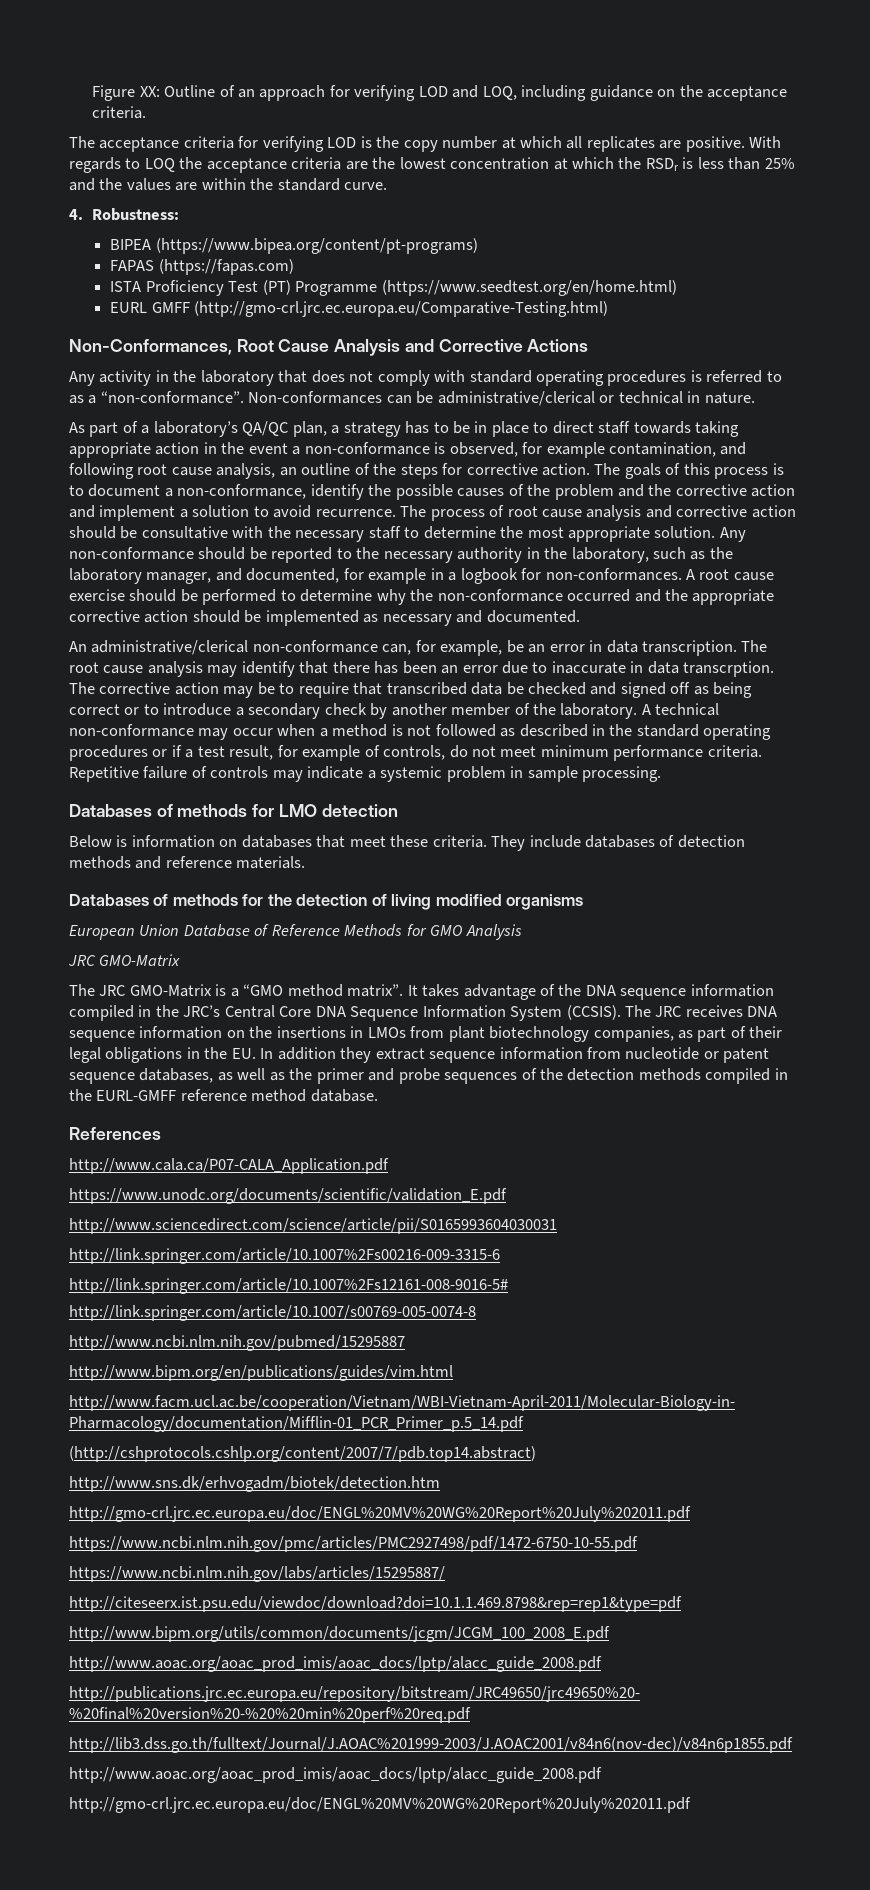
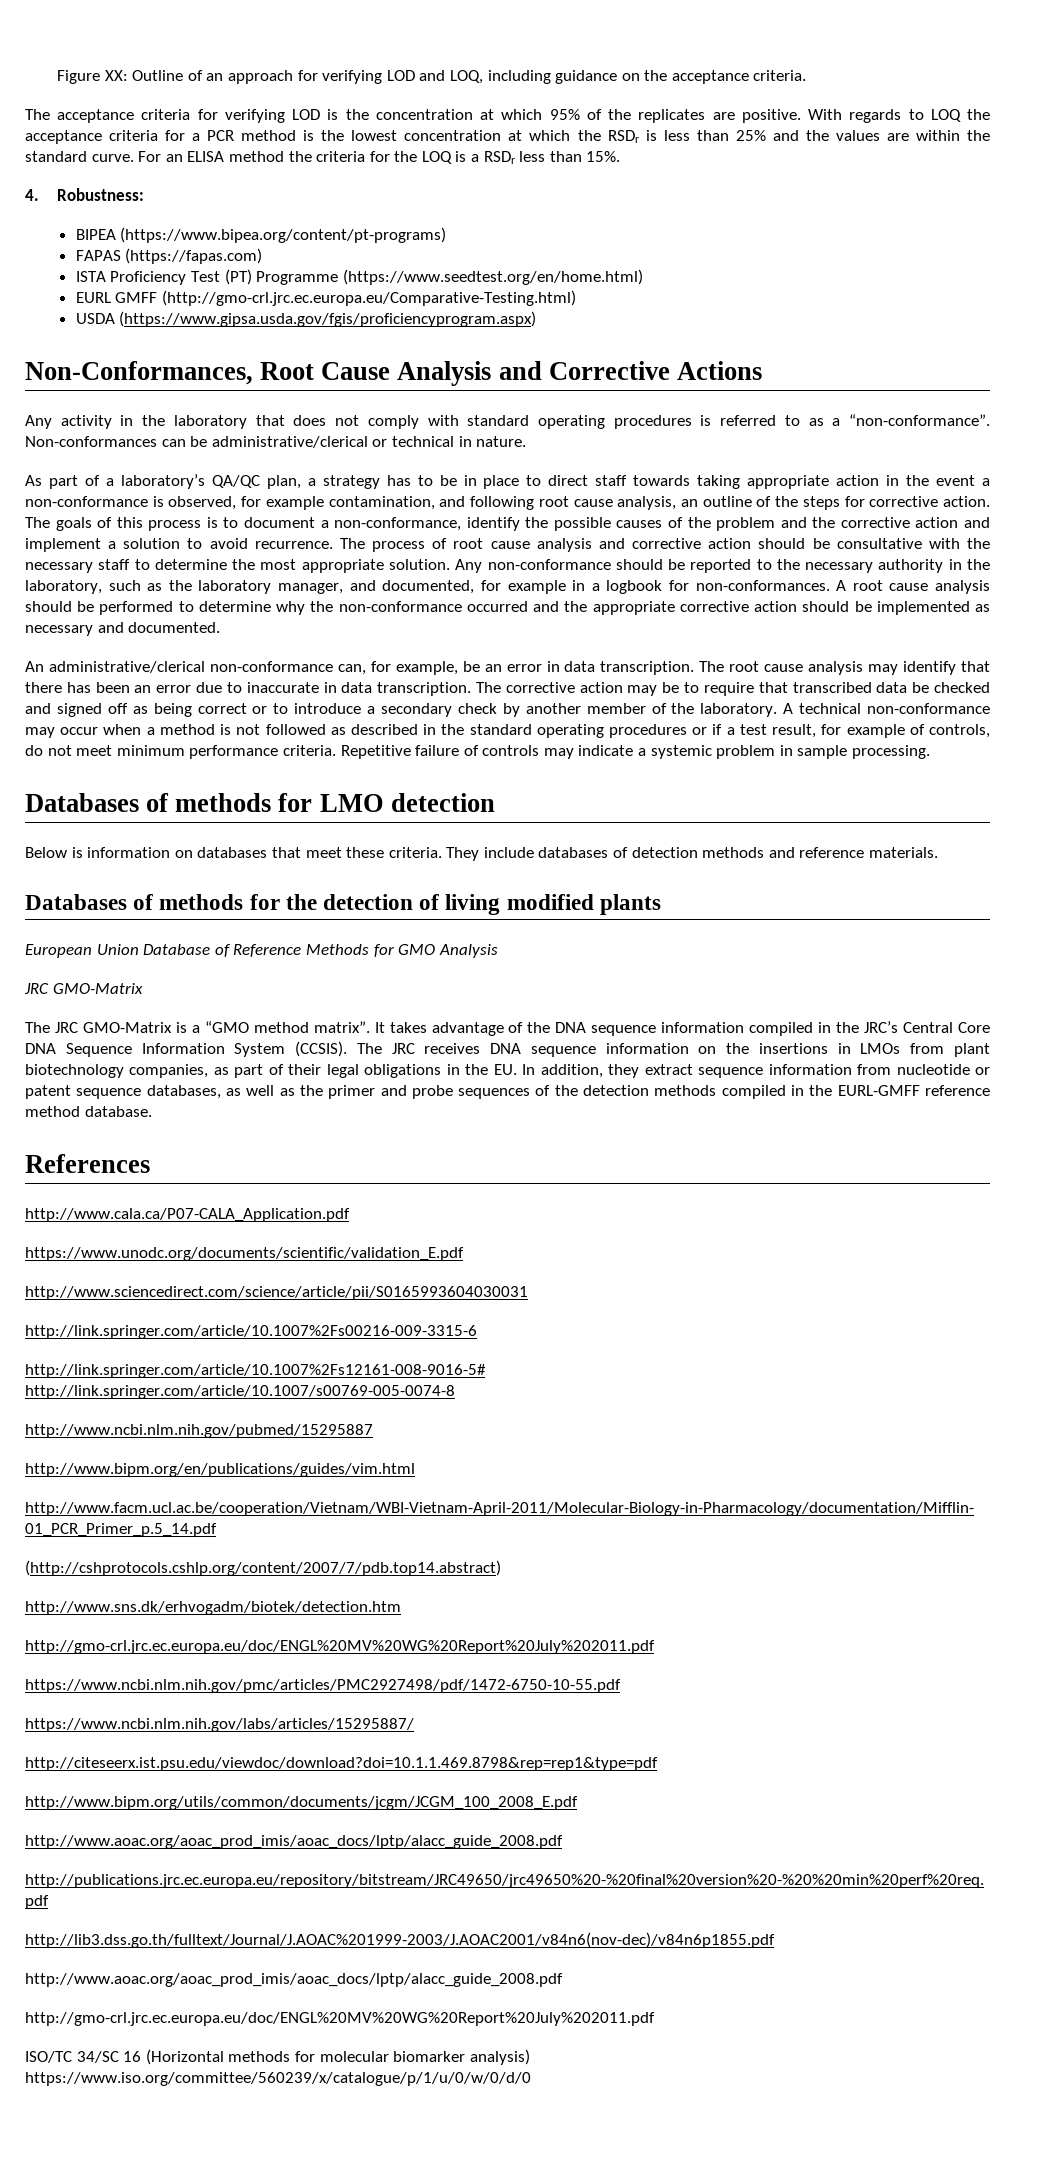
[403,136,583,152] copy number at which all -> [375,109,632,120] concentration at which 95% of the
[345,161,368,170] are -> [165,130,315,141] for a PCR method is
(388, 186) none -> [138,151,621,164] For an ELISA method the criteria for the LOQ is a RSDr less than 15%.
(609, 309) none -> [75,311,537,327] // USDA (https://www.gipsa.usda.gov/fgis/proficiencyprogram.aspx)
[69,589,125,601] exercise -> [934,580,990,594] analysis
[683,661,775,677] transcrption. -> [377,682,472,696] transcription.
[506,894,584,910] organisms -> [599,894,661,915] plants
[277,1047,336,1060] addition -> [540,1064,603,1078] addition,
(691, 1805) none -> [25,2049,530,2065] [25,2072,531,2086] // ISO/TC 34/SC 16 (Horizontal methods for molecular biomarker analysis) https://www.iso.org/committee/560239/x/catalogue/p/1/u/0/w/0/d/0

